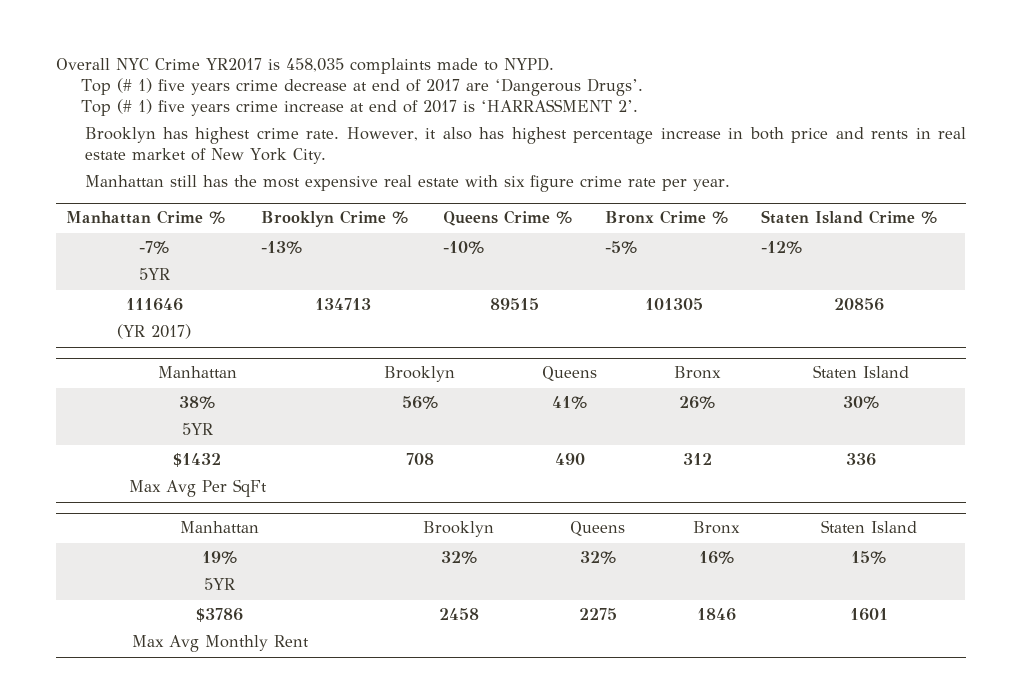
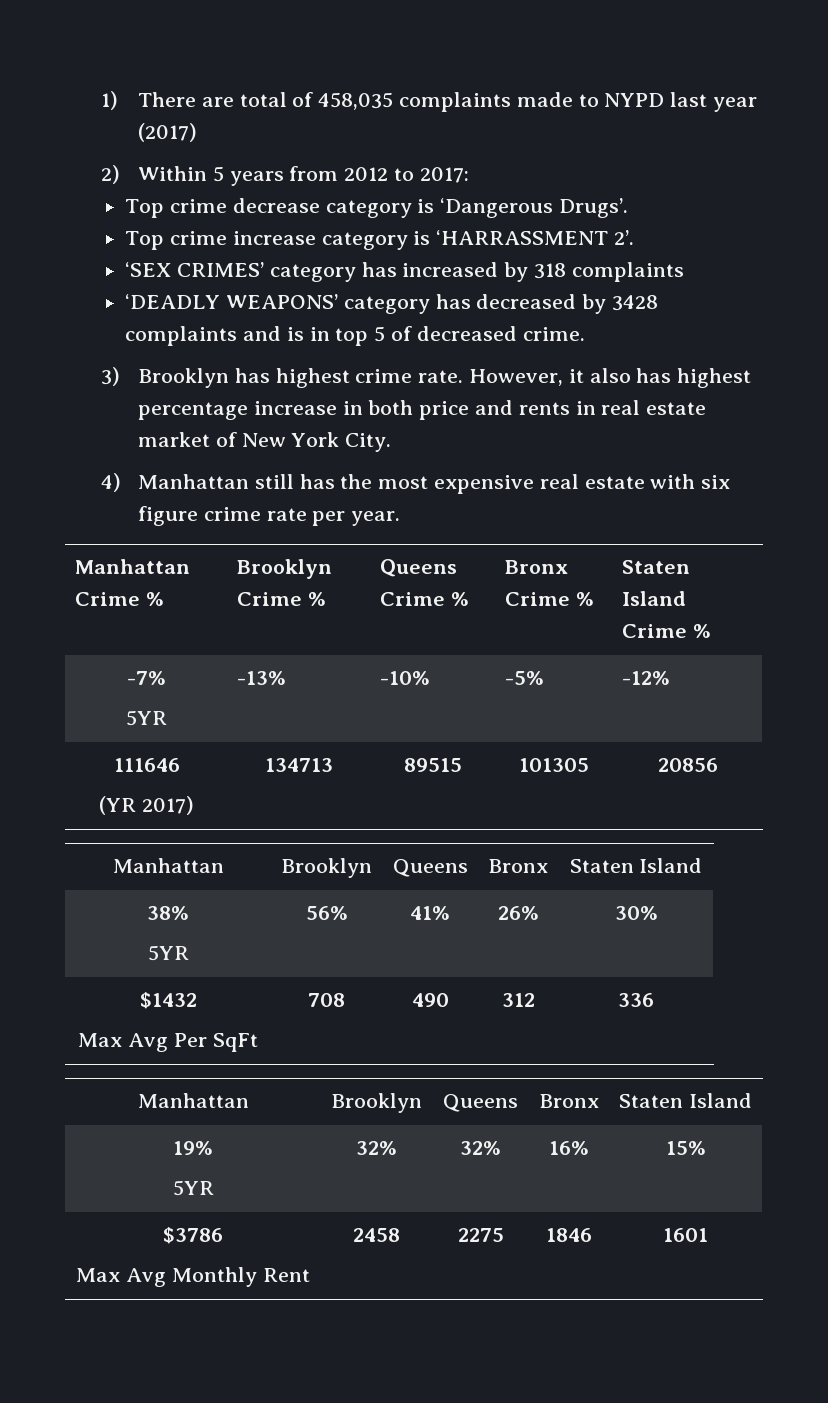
[56,57,554,74] [80,78,643,96] [80,99,638,116] Overall NYC Crime YR2017 is 458,035 complaints made to NYPD. // Top (# 1) five years crime decrease at end of 2017 are ‘Dangerous Drugs’. // Top (# 1) five years crime increase at end of 2017 is ‘HARRASSMENT 2’. // -> [101,91,758,112] [137,123,197,142] [101,165,469,186] [125,198,628,218] [125,230,634,250] [125,262,684,282] [125,294,658,314] [125,326,585,346] [101,367,121,386] 1) There are total of 458,035 complaints made to NYPD last year (2017) // 2) Within 5 years from 2012 to 2017: // Top crime decrease category is ‘Dangerous Drugs’. // Top crime increase category is ‘HARRASSMENT 2’. // ‘SEX CRIMES’ category has increased by 318 complaints // ‘DEADLY WEAPONS’ category has decreased by 3428 complaints and is in top 5 of decreased crime. // 3)
(327, 156) none -> [101,473,122,492] 4)

